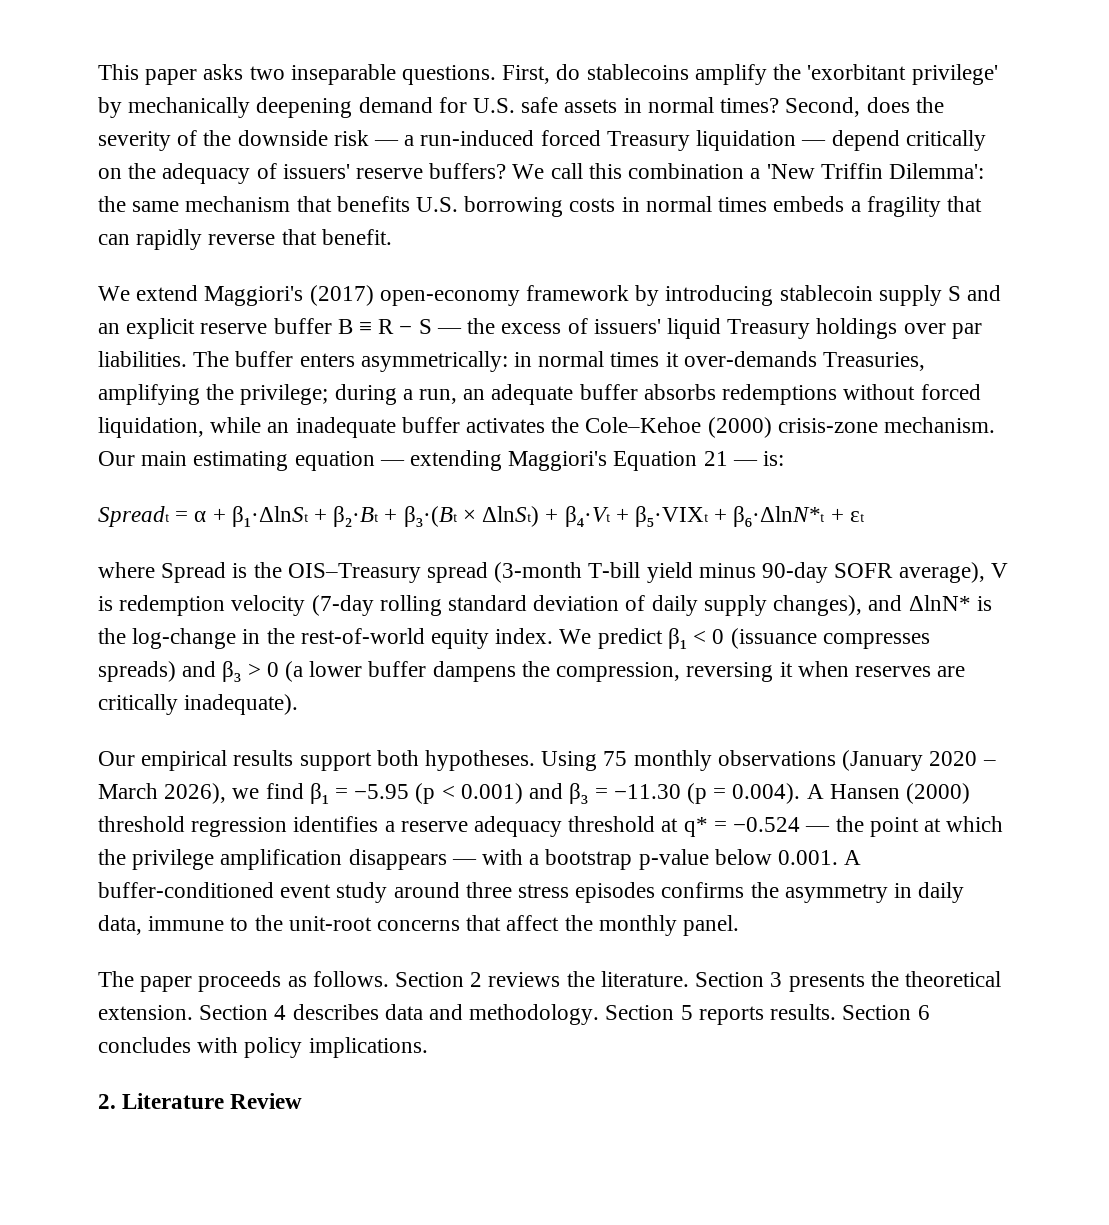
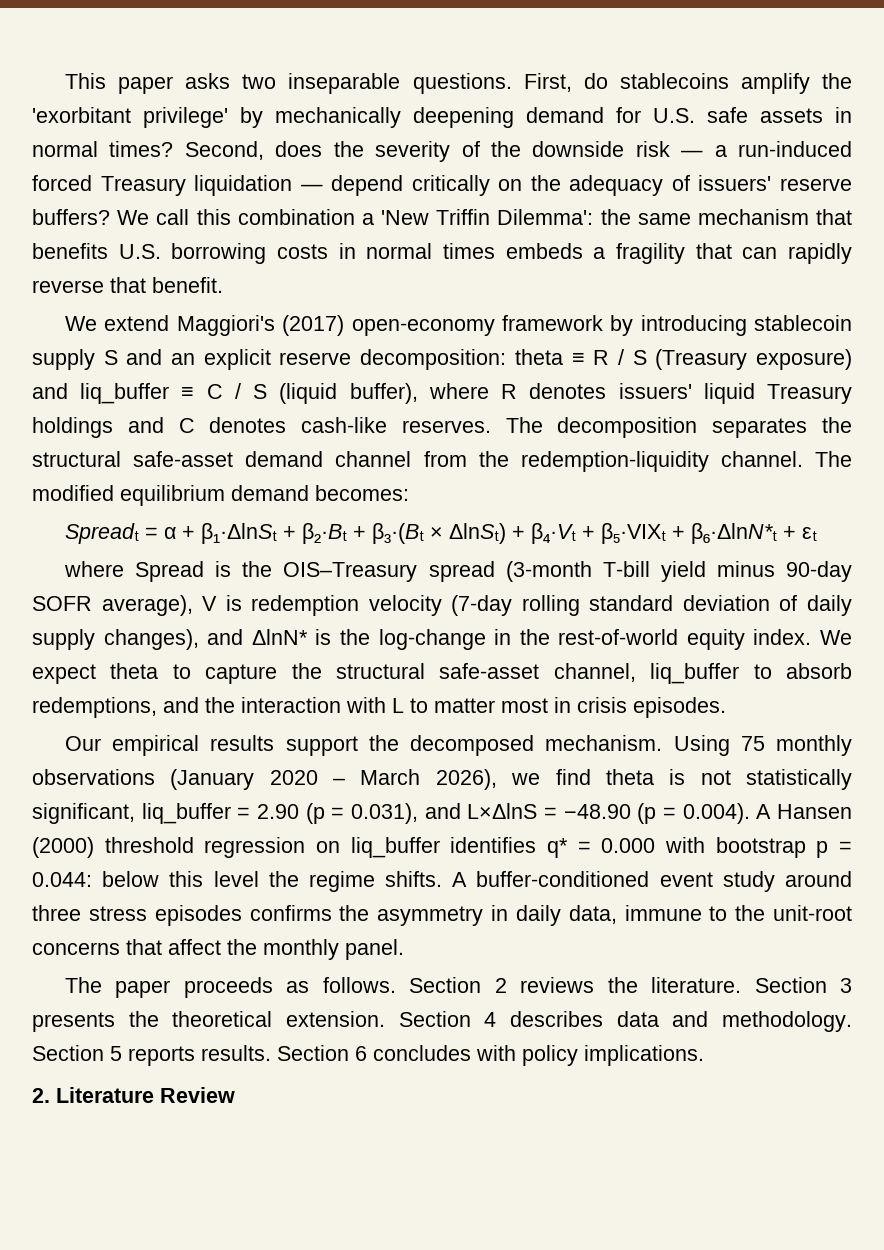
[273,318,982,339] [98,351,926,372] [98,384,981,405] [98,417,996,438] [98,450,785,471] buffer B ≡ R − S — the excess of issuers' liquid Treasury holdings over par liabilities. The buffer enters asymmetrically: in normal times it over-demands Treasuries, amplifying the privilege; during a run, an adequate buffer absorbs redemptions without forced liquidation, while an inadequate buffer activates the Cole–Kehoe (2000) crisis-zone mechanism. Our main estimating equation — extending Maggiori's Equation 21 — is: -> [360,349,853,370] [32,383,853,404] [32,417,853,438] [32,451,852,472] [32,485,409,506] decomposition: theta ≡ R / S (Treasury exposure) and liq_buffer ≡ C / S (liquid buffer), where R denotes issuers' liquid Treasury holdings and C denotes cash-like reserves. The decomposition separates the structural safe-asset demand channel from the redemption-liquidity channel. The modified equilibrium demand becomes:
[597,628,930,649] [98,661,966,682] [98,694,299,715] predict β₁ < 0 (issuance compresses spreads) and β₃ > 0 (a lower buffer dampens the compression, reversing it when reserves are critically inadequate). -> [32,663,852,684] [32,697,726,718] expect theta to capture the structural safe-asset channel, liq_buffer to absorb redemptions, and the interaction with L to matter most in crisis episodes.
[376,750,536,771] both hypotheses. -> [368,735,663,756] the decomposed mechanism.
[309,783,681,804] β₁ = −5.95 (p < 0.001) and β₃ = −11.30 -> [605,769,853,790] [32,803,631,824] theta is not statistically significant, liq_buffer = 2.90 (p = 0.031), and L×ΔlnS = −48.90
[293,816,1004,837] [98,849,839,870] identifies a reserve adequacy threshold at q* = −0.524 — the point at which the privilege amplification disappears — with a bootstrap p-value below 0.001. -> [316,837,852,858] [32,871,443,892] on liq_buffer identifies q* = 0.000 with bootstrap p = 0.044: below this level the regime shifts.

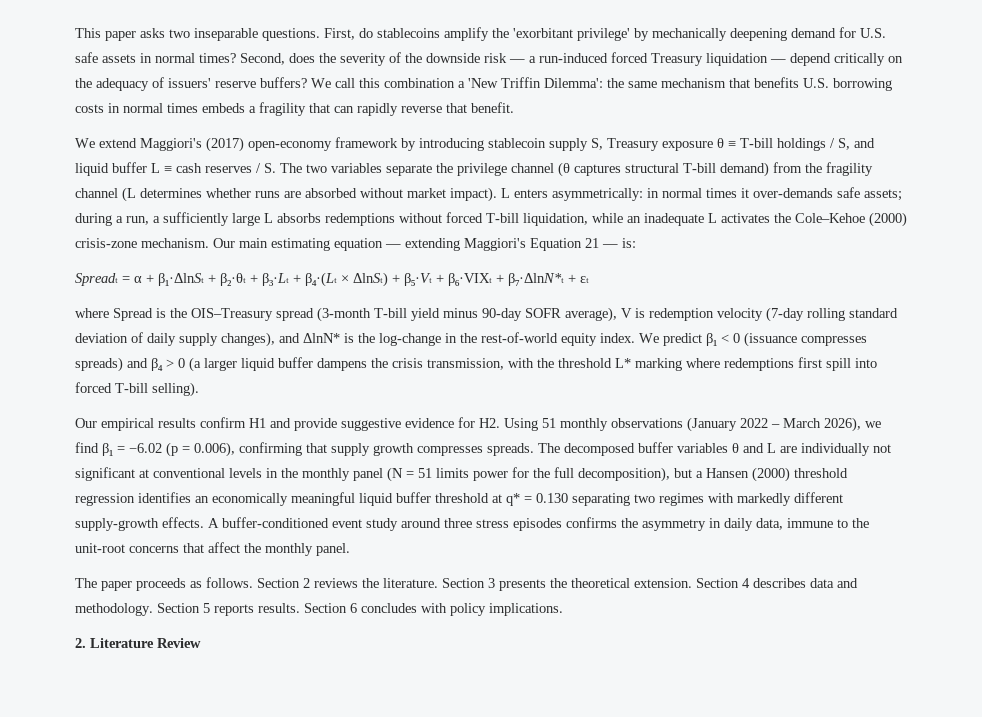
[103,349,853,370] [32,383,853,404] [32,417,853,438] [32,451,852,472] [32,485,409,506] S and an explicit reserve decomposition: theta ≡ R / S (Treasury exposure) and liq_buffer ≡ C / S (liquid buffer), where R denotes issuers' liquid Treasury holdings and C denotes cash-like reserves. The decomposition separates the structural safe-asset demand channel from the redemption-liquidity channel. The modified equilibrium demand becomes: -> [591,138,875,151] [75,162,873,177] [75,187,902,202] [75,212,907,227] [75,238,636,251] S, Treasury exposure θ ≡ T-bill holdings / S, and liquid buffer L ≡ cash reserves / S. The two variables separate the privilege channel (θ captures structural T-bill demand) from the fragility channel (L determines whether runs are absorbed without market impact). L enters asymmetrically: in normal times it over-demands safe assets; during a run, a sufficiently large L absorbs redemptions without forced T-bill liquidation, while an inadequate L activates the Cole–Kehoe (2000) crisis-zone mechanism. Our main estimating equation — extending Maggiori's Equation 21 — is:
[302,523,778,544] β₂·Bₜ + β₃·(Bₜ × ΔlnSₜ) + β₄·Vₜ + β₅·VIXₜ + β₆·ΔlnN*ₜ -> [220,272,564,287] β₂·θₜ + β₃·Lₜ + β₄·(Lₜ × ΔlnSₜ) + β₅·Vₜ + β₆·VIXₜ + β₇·ΔlnN*ₜ
[32,663,852,684] [32,697,726,718] [65,735,765,756] expect theta to capture the structural safe-asset channel, liq_buffer to absorb redemptions, and the interaction with L to matter most in crisis episodes. // Our empirical results support the decomposed mechanism. Using 75 -> [663,332,867,347] [75,357,877,372] [75,382,199,397] [75,417,556,431] predict β₁ < 0 (issuance compresses spreads) and β₄ > 0 (a larger liquid buffer dampens the crisis transmission, with the threshold L* marking where redemptions first spill into forced T-bill selling). // Our empirical results confirm H1 and provide suggestive evidence for H2. Using 51
[269,770,318,785] 2020 -> [740,418,768,428] 2022
[605,769,853,790] [32,803,852,824] [32,837,852,858] [32,871,443,892] theta is not statistically significant, liq_buffer = 2.90 (p = 0.031), and L×ΔlnS = −48.90 (p = 0.004). A Hansen (2000) threshold regression on liq_buffer identifies q* = 0.000 with bootstrap p = 0.044: below this level the regime shifts. -> [102,442,891,457] [75,467,848,482] [75,492,843,506] [75,517,204,531] β₁ = −6.02 (p = 0.006), confirming that supply growth compresses spreads. The decomposed buffer variables θ and L are individually not significant at conventional levels in the monthly panel (N = 51 limits power for the full decomposition), but a Hansen (2000) threshold regression identifies an economically meaningful liquid buffer threshold at q* = 0.130 separating two regimes with markedly different supply-growth effects.

